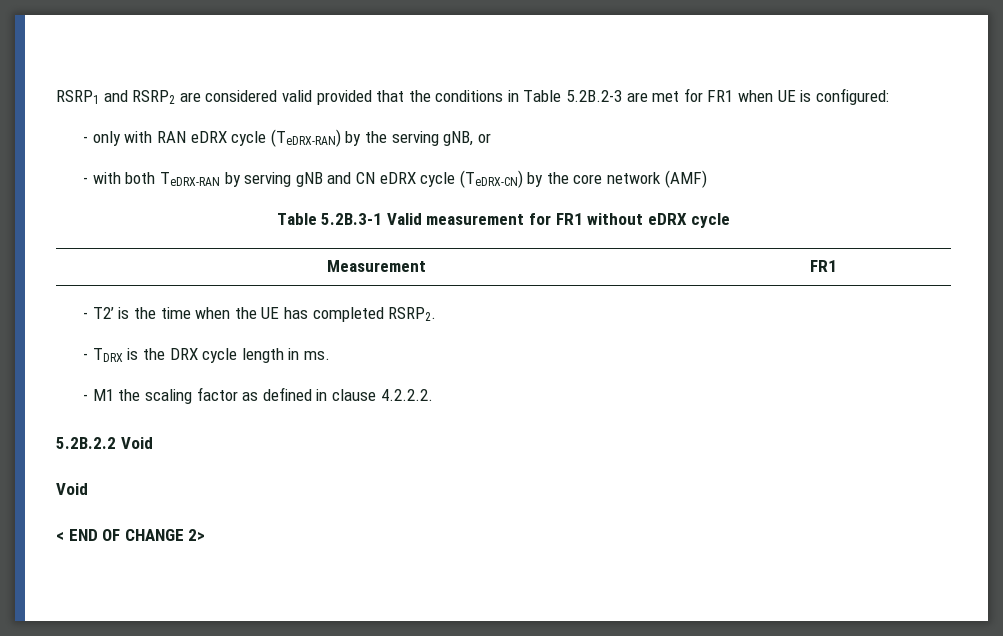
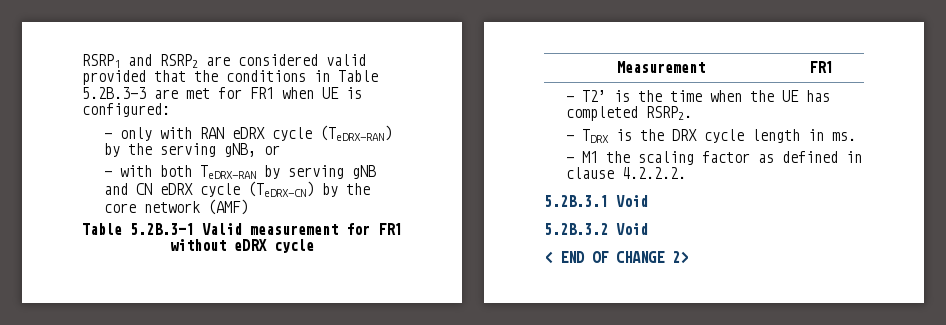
[566,90,623,102] 5.2B.2-3 -> [82,87,146,99] 5.2B.3-3
[56,437,153,449] 5.2B.2.2 Void // -> [544,195,648,207] [544,223,608,235] 5.2B.3.1 Void // 5.2B.3.2

